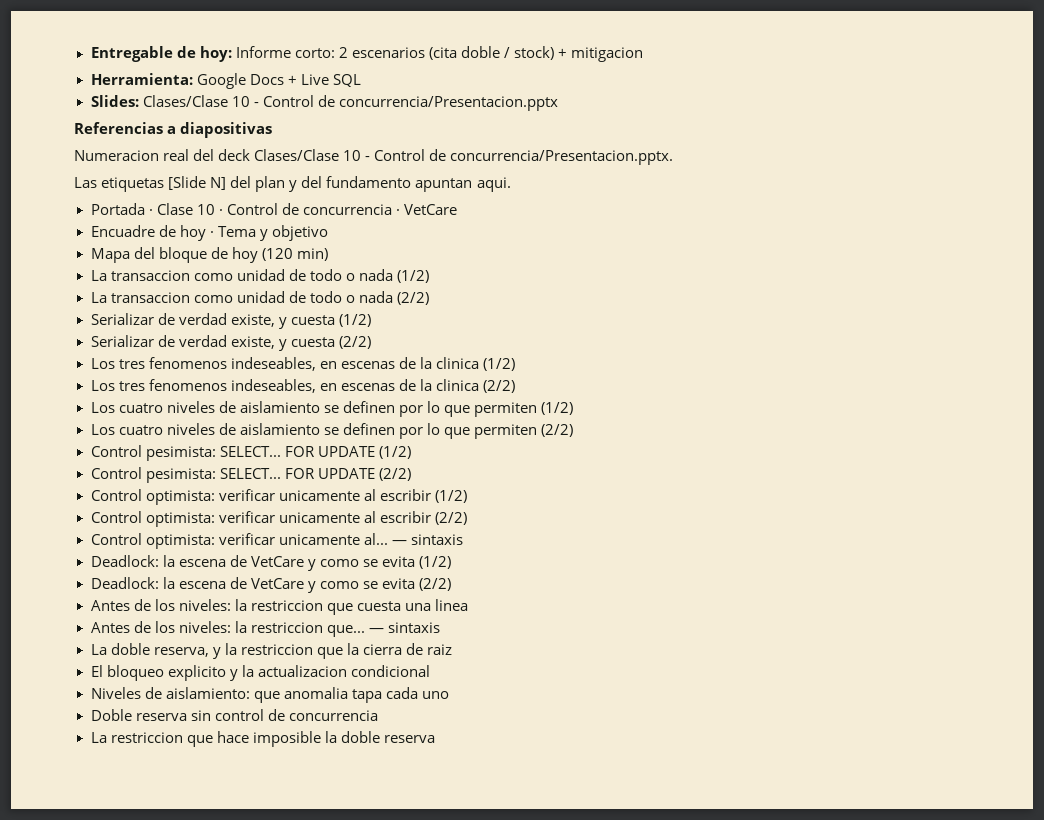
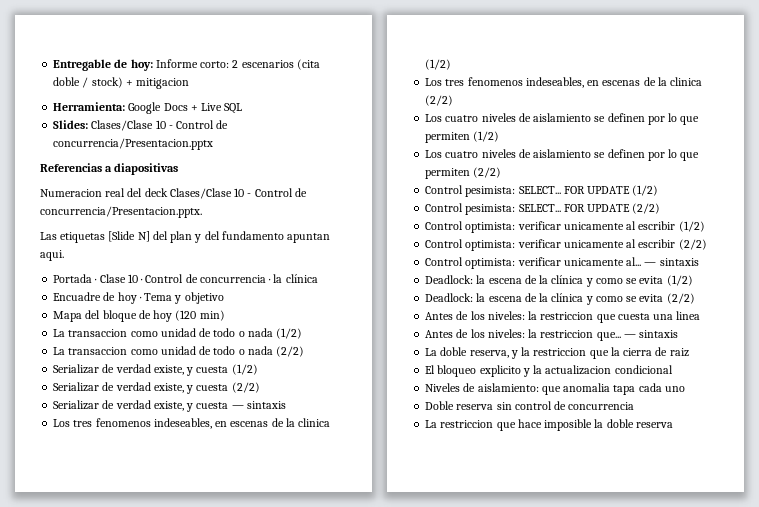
[403,204,457,215] VetCare -> [273,274,318,283] la clínica
(371, 342) none -> [53,400,286,412] // Serializar de verdad existe, y cuesta — sintaxis
[250,556,304,567] VetCare -> [539,275,584,284] la clínica
[250,578,304,589] VetCare -> [539,293,584,302] la clínica

